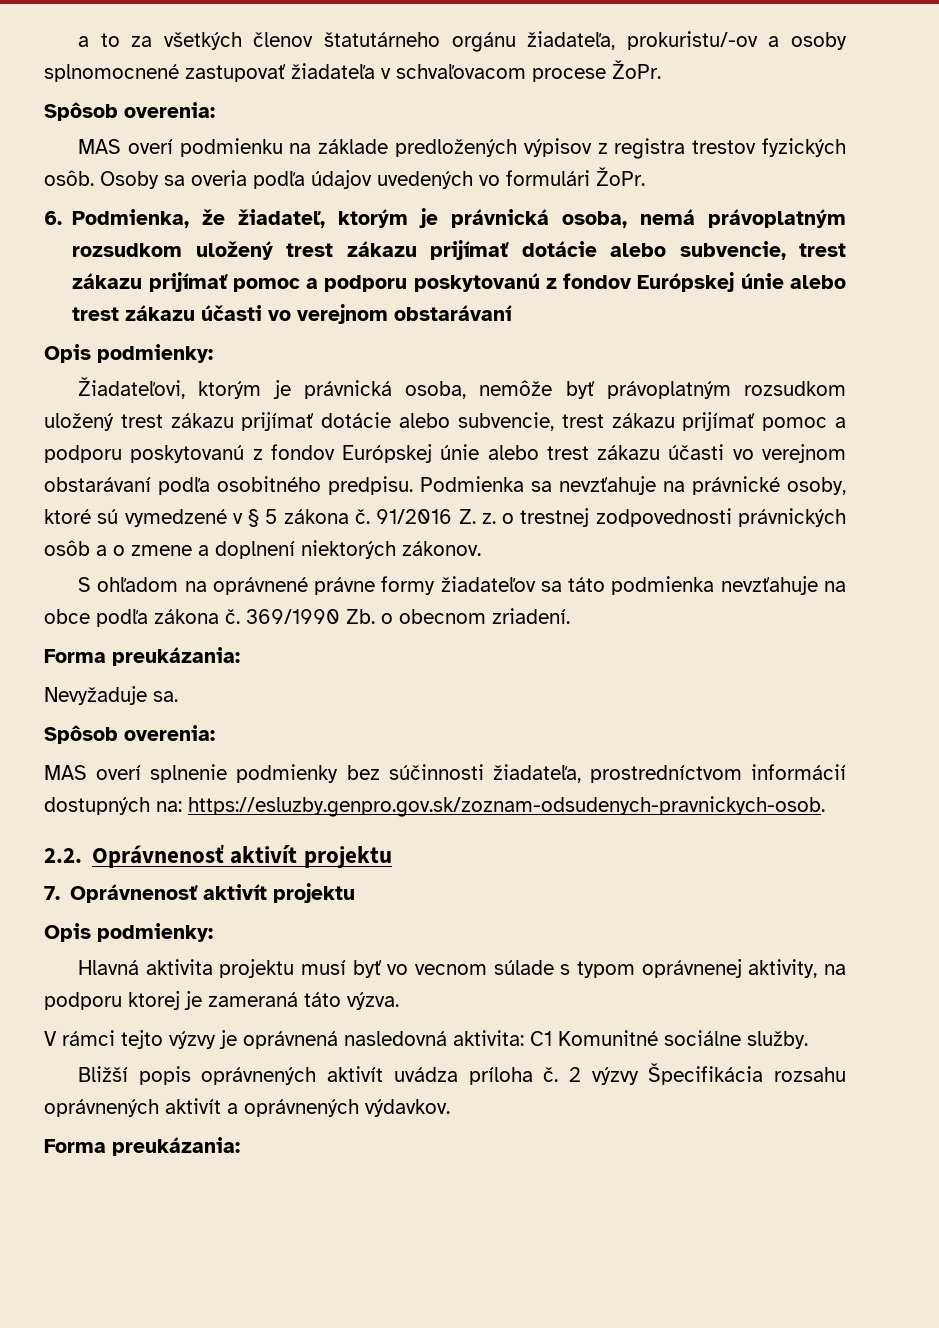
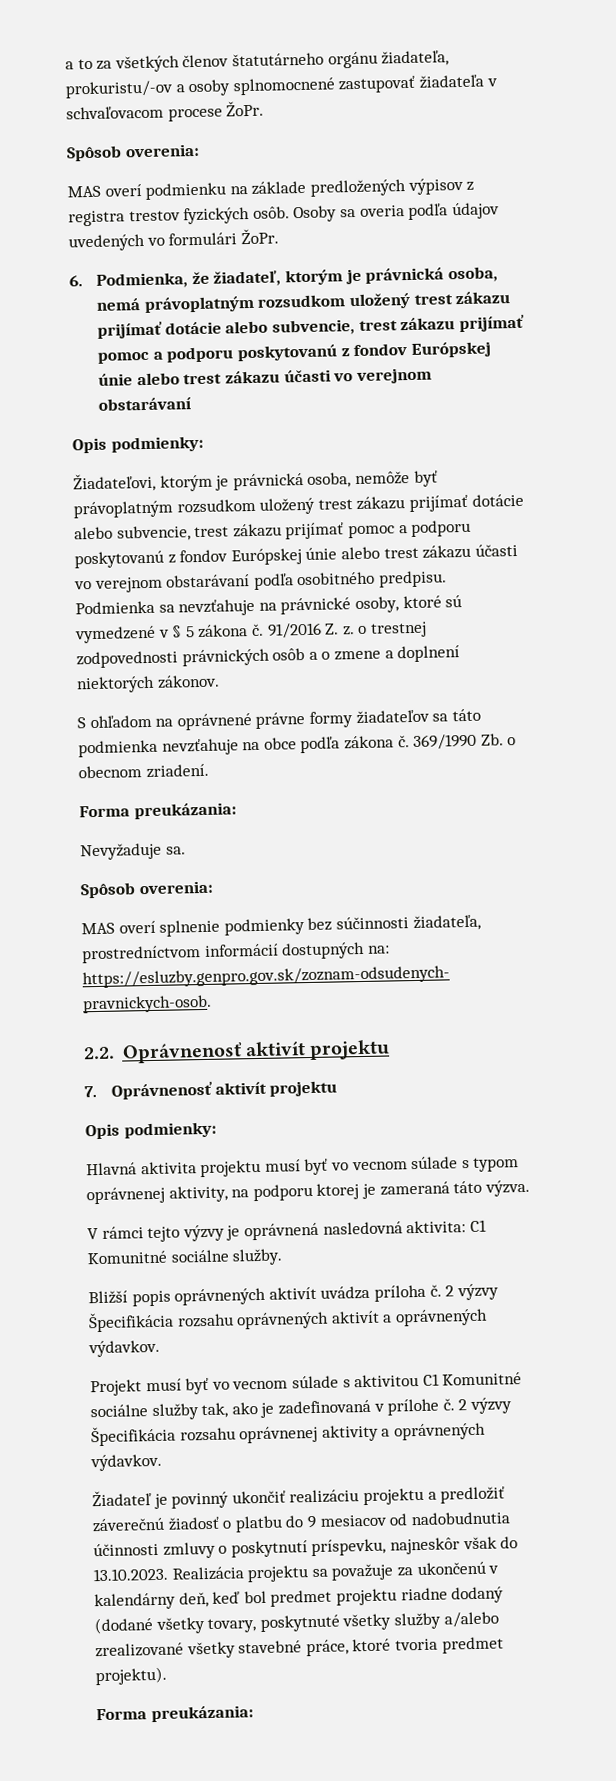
(450, 1108) none -> [90,1372,523,1397] [90,1397,512,1421] [91,1422,486,1447] [90,1453,162,1472] [92,1486,506,1510] [92,1511,510,1533] [93,1536,519,1559] [93,1561,500,1583] [94,1586,505,1611] [94,1611,499,1635] [95,1636,504,1659] [95,1666,167,1686] // Projekt musí byť vo vecnom súlade s aktivitou C1 Komunitné sociálne služby tak, ako je zadefinovaná v prílohe č. 2 výzvy Špecifikácia rozsahu oprávnenej aktivity a oprávnených výdavkov. // Žiadateľ je povinný ukončiť realizáciu projektu a predložiť záverečnú žiadosť o platbu do 9 mesiacov od nadobudnutia účinnosti zmluvy o poskytnutí príspevku, najneskôr však do 13.10.2023. Realizácia projektu sa považuje za ukončenú v kalendárny deň, keď bol predmet projektu riadne dodaný (dodané všetky tovary, poskytnuté všetky služby a/alebo zrealizované všetky stavebné práce, ktoré tvoria predmet projektu).

